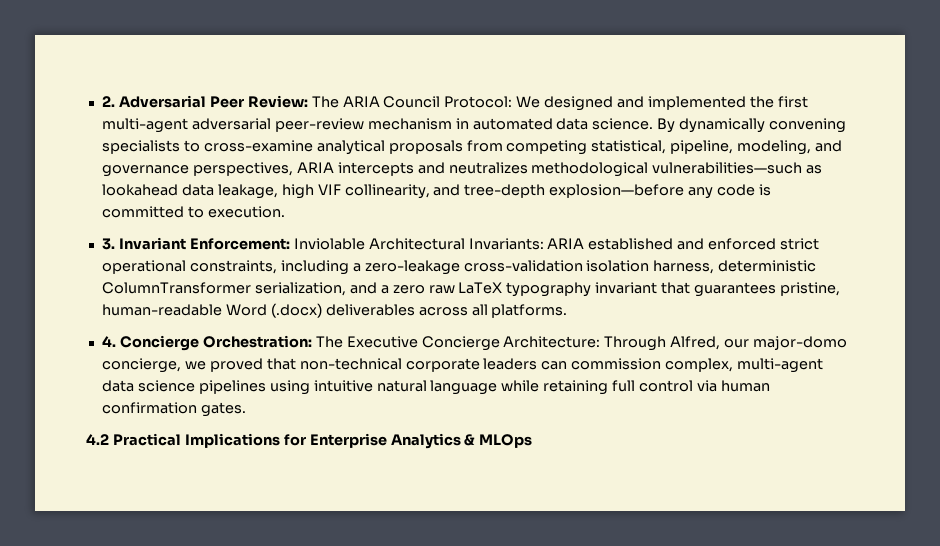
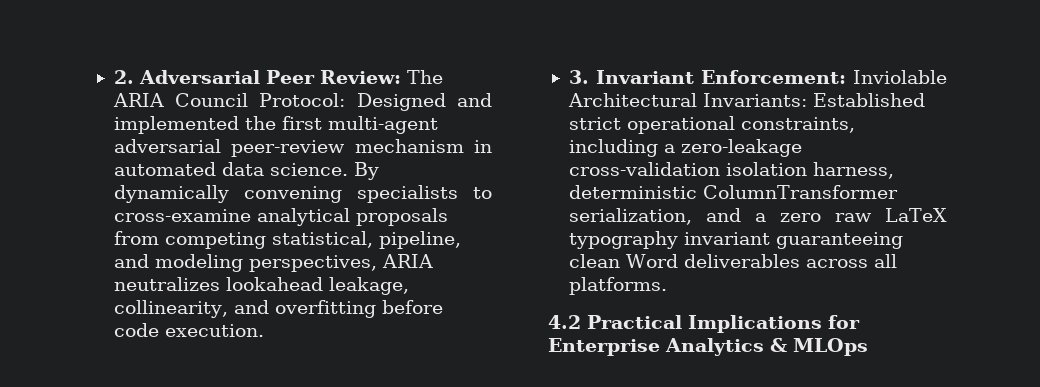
[516,96,614,111] We designed -> [356,93,446,111] Designed
[737,140,843,155] [101,162,823,177] [101,184,772,199] [101,206,204,218] modeling, and governance perspectives, ARIA intercepts and neutralizes methodological vulnerabilities—such as lookahead data leakage, high VIF collinearity, and tree-depth explosion—before any code is committed to -> [113,254,433,272] [113,277,409,295] [113,300,443,318] [113,323,159,337] and modeling perspectives, ARIA neutralizes lookahead leakage, collinearity, and overfitting before code
[547,238,777,250] ARIA established and enforced -> [812,93,925,107] Established
[661,282,841,297] [101,303,568,318] [101,335,848,351] [101,358,824,373] [101,380,770,395] [101,402,246,417] that guarantees pristine, human-readable Word (.docx) deliverables across all platforms. // 4. Concierge Orchestration: The Executive Concierge Architecture: Through Alfred, our major-domo concierge, we proved that non-technical corporate leaders can commission complex, multi-agent data science pipelines using intuitive natural language while retaining full control via human confirmation gates. -> [775,232,903,249] [568,254,897,268] [568,277,667,295] guaranteeing clean Word deliverables across all platforms.

